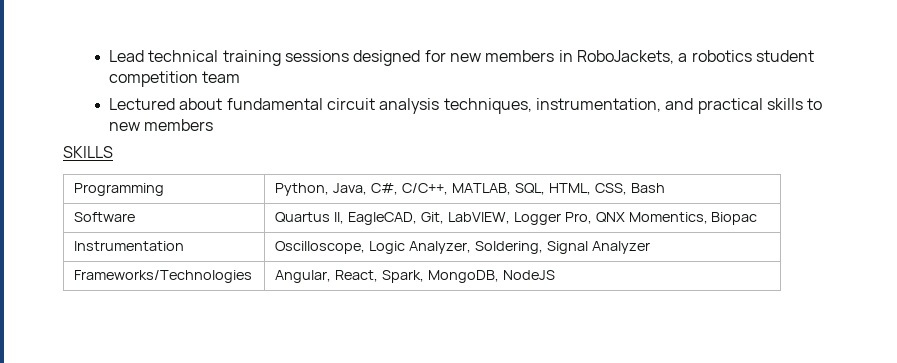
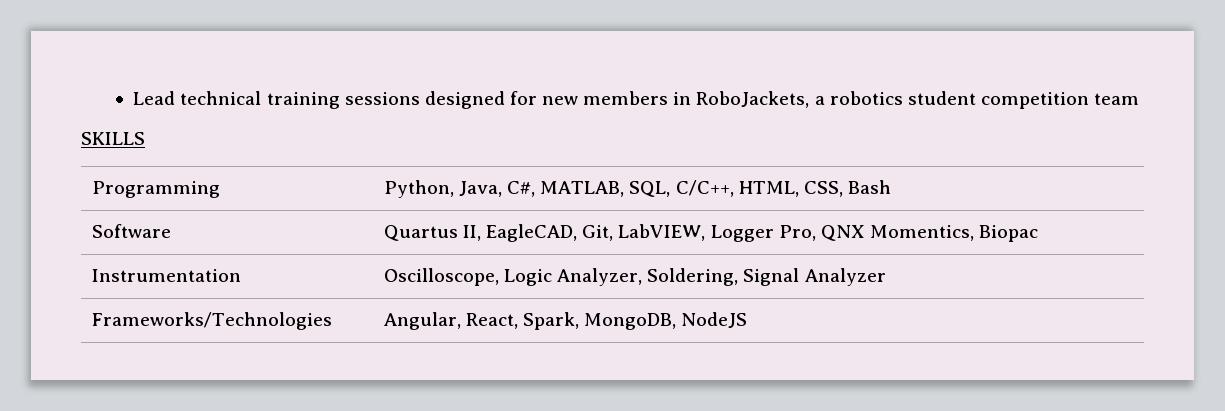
[109,98,823,114] [109,119,214,131] // Lectured about fundamental circuit analysis techniques, instrumentation, and practical skills to new members -> (1140, 99) none
[401,183,448,195] C/C++, -> (536, 189) none
(545, 189) none -> [675,180,734,197] C/C++,

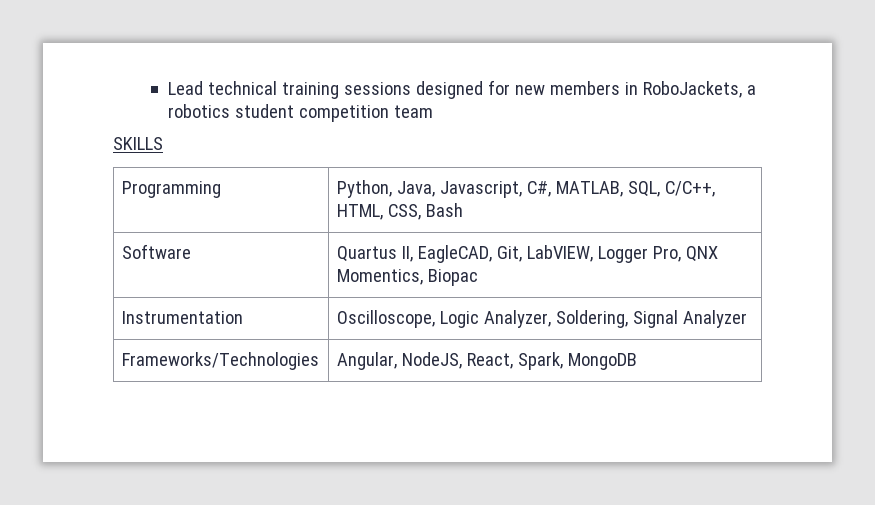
(502, 189) none -> [439,181,522,198] Javascript,
(461, 321) none -> [401,352,462,369] NodeJS,
[584,312,748,330] MongoDB, NodeJS -> [567,353,637,370] MongoDB

